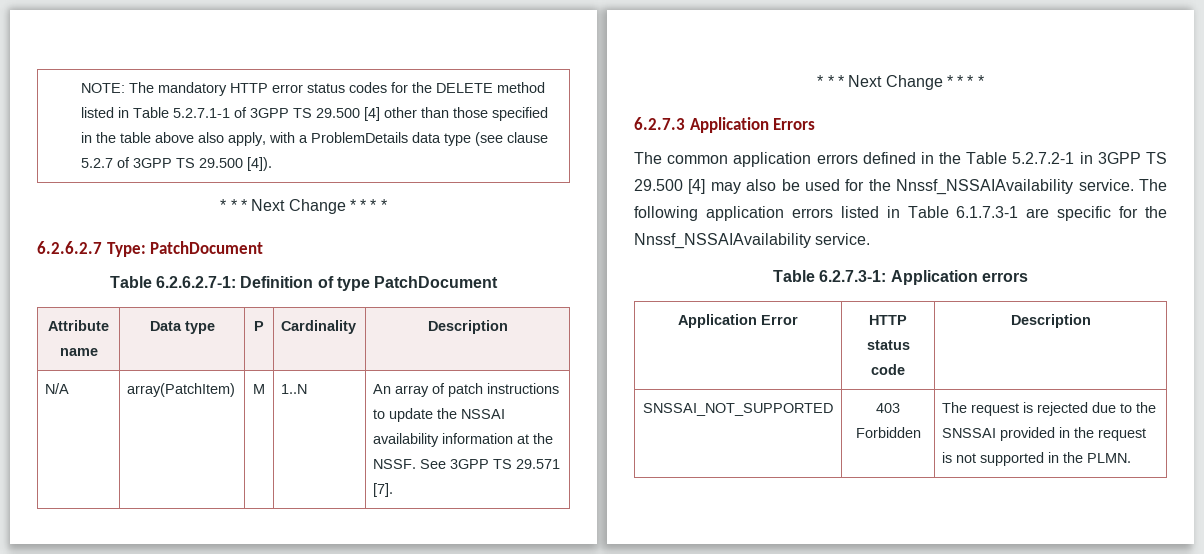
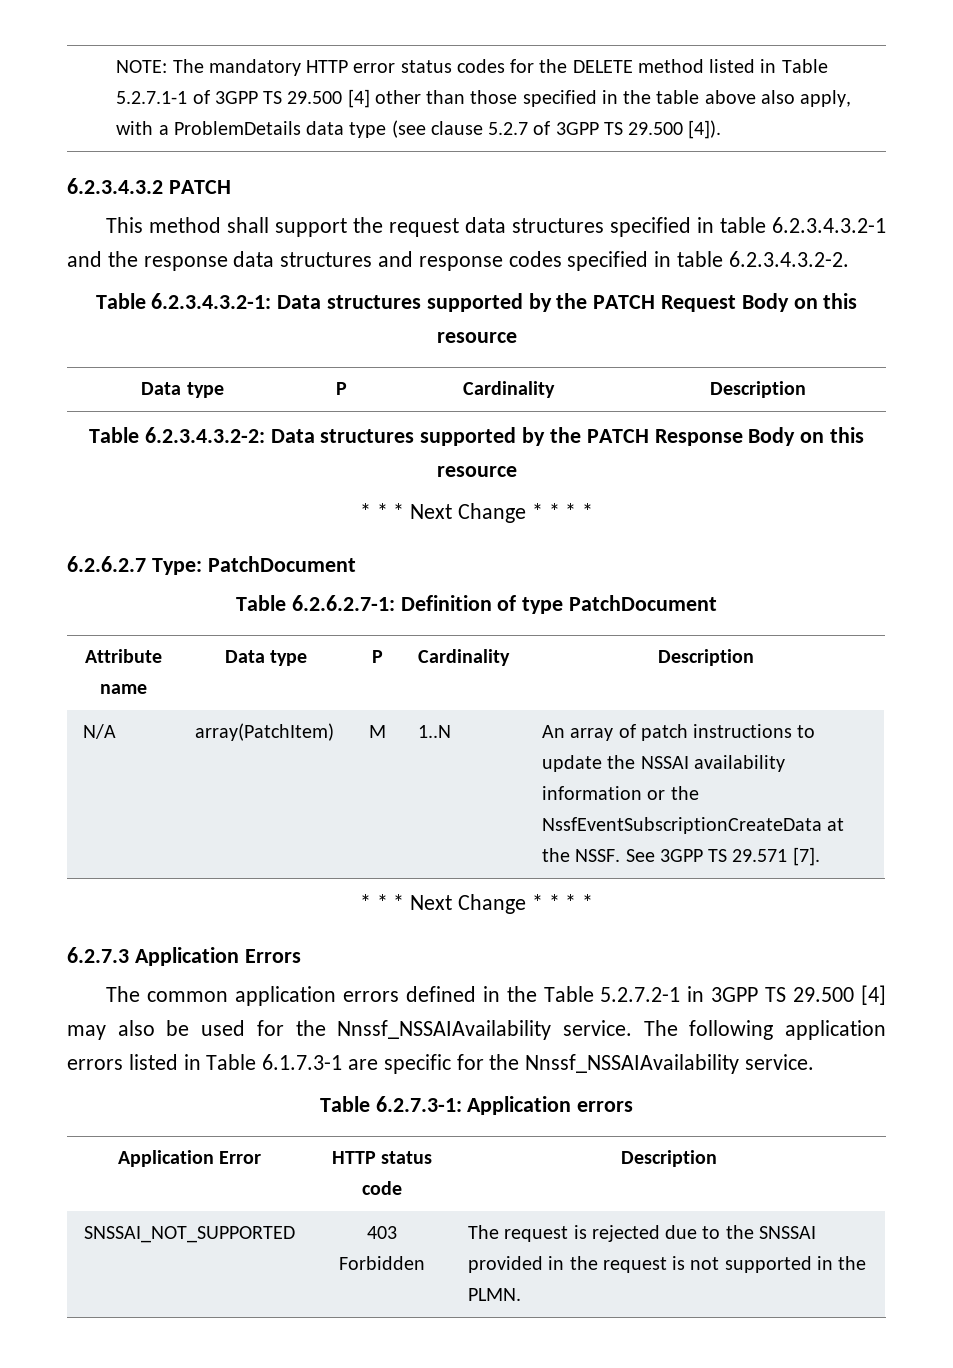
(273, 164) none -> [67,178,231,194] [106,217,887,237] [67,251,849,271] [95,293,858,312] [436,332,517,343] [141,382,224,398] [336,382,347,395] [462,381,555,398] [710,381,806,398] [89,427,864,446] [436,466,517,477] // 6.2.3.4.3.2 PATCH // This method shall support the request data structures specified in table 6.2.3.4.3.2-1 and the response data structures and response codes specified in table 6.2.3.4.3.2-2. // Table 6.2.3.4.3.2-1: Data structures supported by the PATCH Request Body on this resource // Data type | P | Cardinality | Description // Table 6.2.3.4.3.2-2: Data structures supported by the PATCH Response Body on this resource
(514, 438) none -> [647,786,699,800] [542,817,823,834] or the NssfEventSubscriptionCreateData

